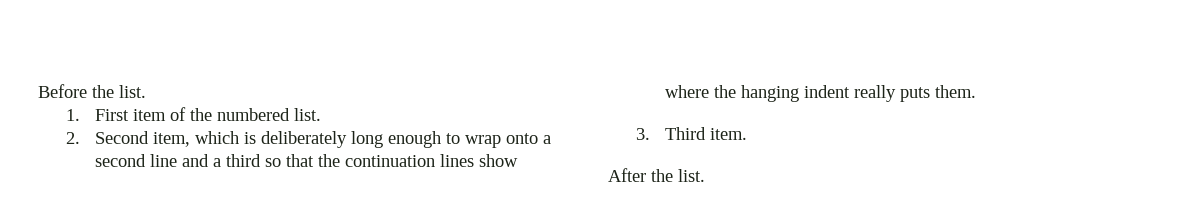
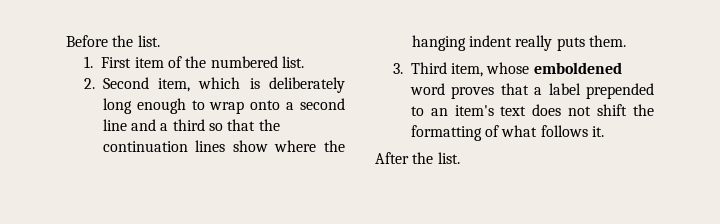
[709,128,747,140] item. -> [451,62,622,77] [409,83,654,99] [410,104,654,116] [410,125,605,141] item, whose emboldened word proves that a label prepended to an item's text does not shift the formatting of what follows it.

